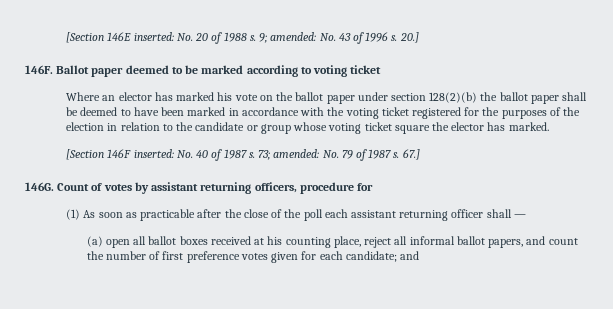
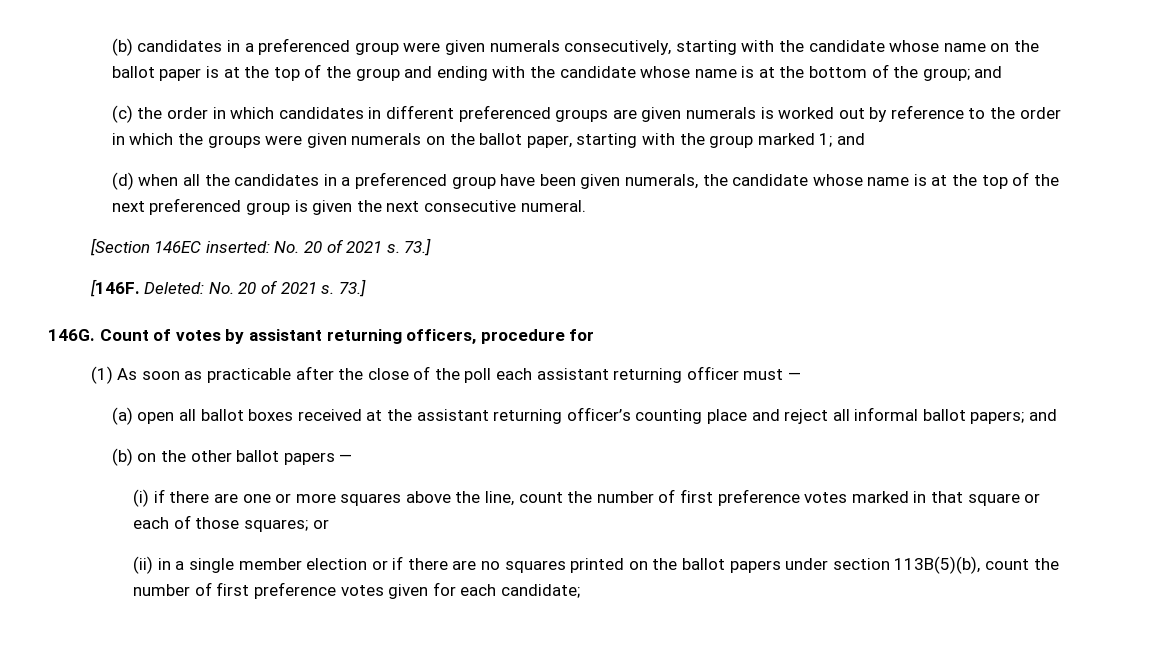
[66,32,419,44] [25,65,382,77] [66,92,588,104] [66,107,581,119] [66,122,549,134] [66,149,420,161] [Section 146E inserted: No. 20 of 1988 s. 9; amended: No. 43 of 1996 s. 20.] // 146F. Ballot paper deemed to be marked according to voting ticket // Where an elector has marked his vote on the ballot paper under section 128(2)(b) the ballot paper shall be deemed to have been marked in accordance with the voting ticket registered for the purposes of the election in relation to the candidate or group whose voting ticket square the elector has marked. // [Section 146F inserted: No. 40 of 1987 s. 73; amended: No. 79 of 1987 s. 67.] -> [111,38,1039,56] [111,64,1003,81] [111,105,1061,123] [111,133,865,148] [111,172,1059,190] [111,198,586,215] [89,238,432,256] [89,279,366,297] (b) candidates in a preferenced group were given numerals consecutively, starting with the candidate whose name on the ballot paper is at the top of the group and ending with the candidate whose name is at the bottom of the group; and // (c) the order in which candidates in different preferenced groups are given numerals is worked out by reference to the order in which the groups were given numerals on the ballot paper, starting with the group marked 1; and // (d) when all the candidates in a preferenced group have been given numerals, the candidate whose name is at the top of the next preferenced group is given the next consecutive numeral. // [Section 146EC inserted: No. 20 of 2021 s. 73.] // [146F. Deleted: No. 20 of 2021 s. 73.]
[486,209,512,218] shall -> [743,369,784,380] must
[267,236,361,248] his counting place, -> [386,407,780,424] the assistant returning officer’s counting place and
[488,236,546,248] papers, and -> [970,409,1058,424] [111,448,353,466] [133,489,1041,507] [133,515,329,532] [133,556,981,574] papers; and // (b) on the other ballot papers — // (i) if there are one or more squares above the line, count the number of first preference votes marked in that square or each of those squares; or // (ii) in a single member election or if there are no squares printed on the ballot papers under section 113B(5)(b),
[400,251,420,260] and -> (580, 591) none

